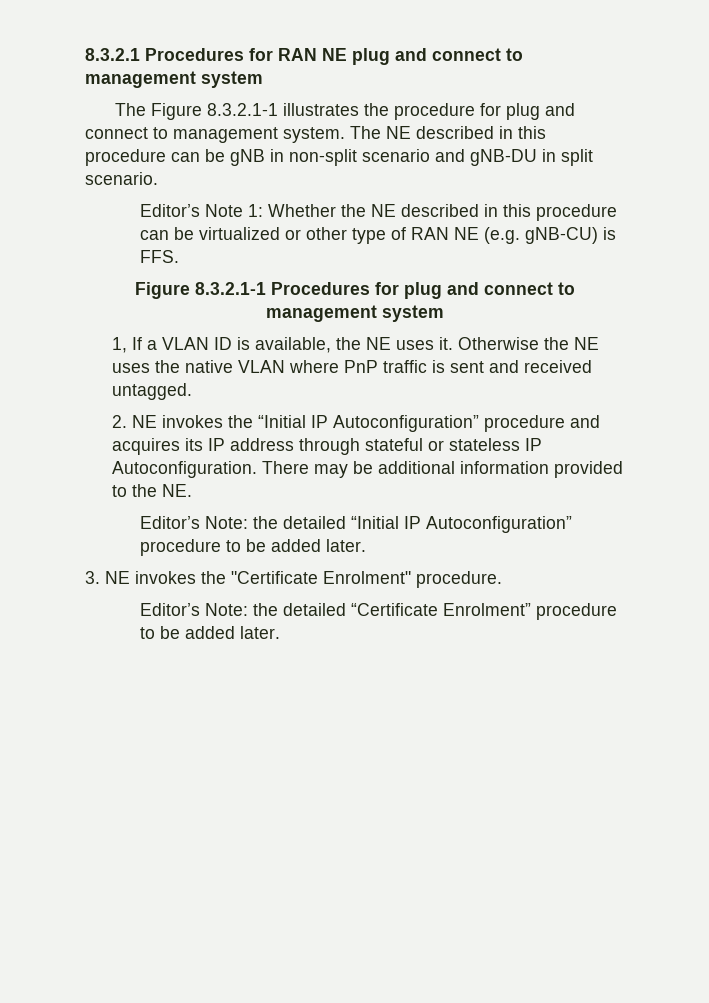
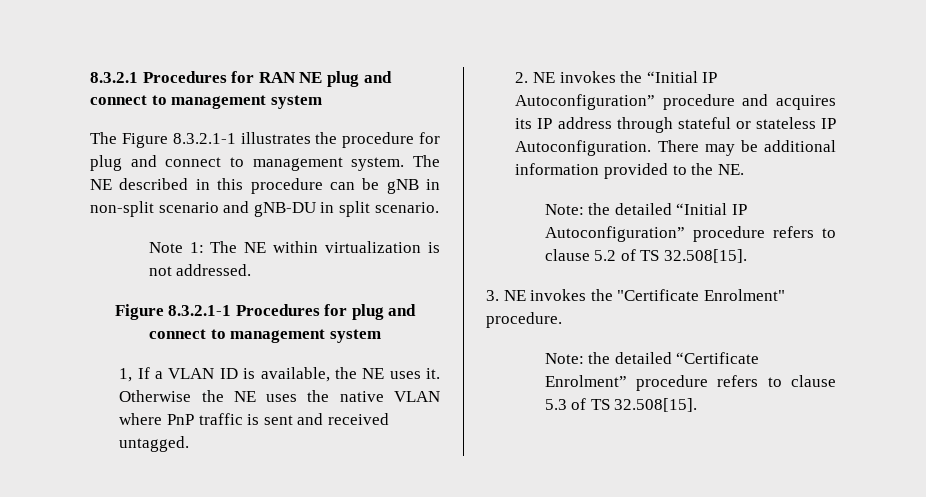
[139,204,200,217] Editor’s -> (439, 207) none
[267,204,617,221] [139,227,616,244] [139,250,179,263] Whether the NE described in this procedure can be virtualized or other type of RAN NE (e.g. gNB-CU) is FFS. -> [210,241,440,253] [148,264,252,276] The NE within virtualization is not addressed.
[139,516,200,529] Editor’s -> (744, 169) none
[225,539,366,552] to be added later. -> [772,226,836,238] [544,249,748,263] refers to clause 5.2 of TS 32.508[15].
[139,603,200,616] Editor’s -> (562, 320) none
[139,626,280,639] to be added later. -> [717,375,836,387] [544,398,698,412] refers to clause 5.3 of TS 32.508[15].

